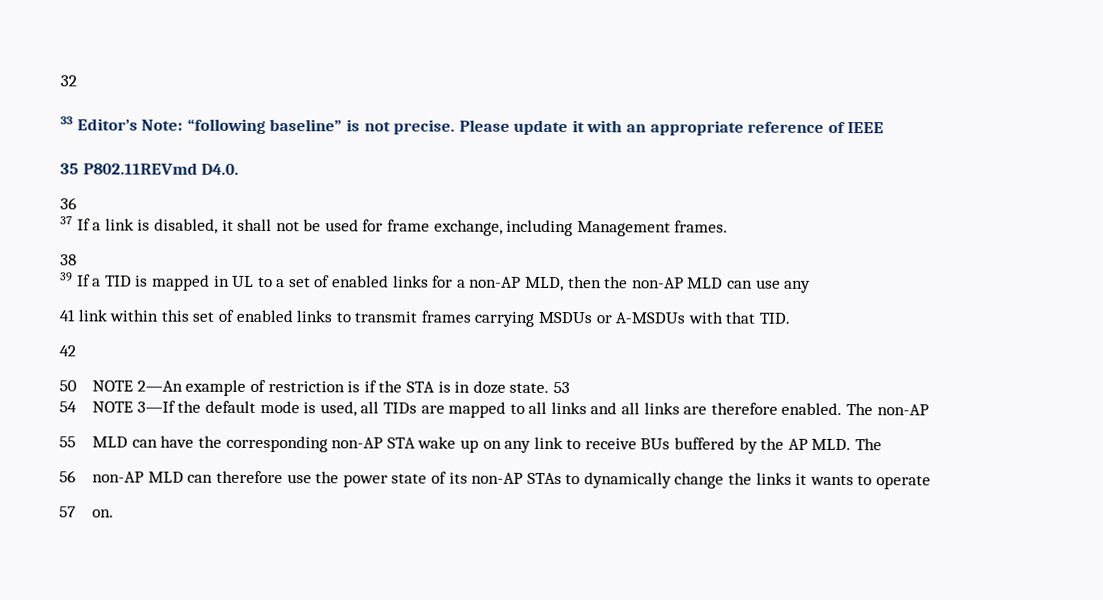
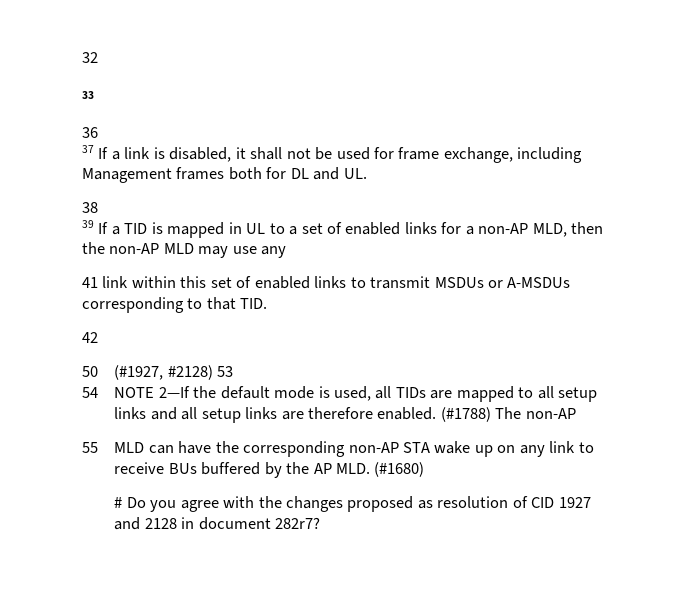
[76,118,885,136] [60,162,240,175] Editor’s Note: “following baseline” is not precise. Please update it with an appropriate reference of IEEE // 35 P802.11REVmd D4.0. -> (94, 95) none
[674,220,729,233] frames. -> [176,167,367,180] frames both for DL and UL.
[726,280,753,289] can -> [198,246,229,258] may
[420,310,535,327] frames carrying -> (431, 282) none
[687,311,723,324] with -> [82,297,203,313] corresponding to
[92,379,550,396] NOTE 2—An example of restriction is if the STA is in doze state. -> [114,365,213,380] (#1927, #2128)
[136,400,176,413] 3—If -> [158,386,190,398] 2—If
(548, 407) none -> [558,387,598,402] setup
(641, 408) none -> [201,408,241,423] setup
(843, 409) none -> [440,407,491,422] (#1788)
[855,438,883,451] [59,470,932,490] [59,506,115,518] The // 56 non-AP MLD can therefore use the power state of its non-AP STAs to dynamically change the links it wants to operate // 57 on. -> [374,462,425,477] [114,496,591,512] [114,517,321,530] (#1680) // # Do you agree with the changes proposed as resolution of CID 1927 and 2128 in document 282r7?

